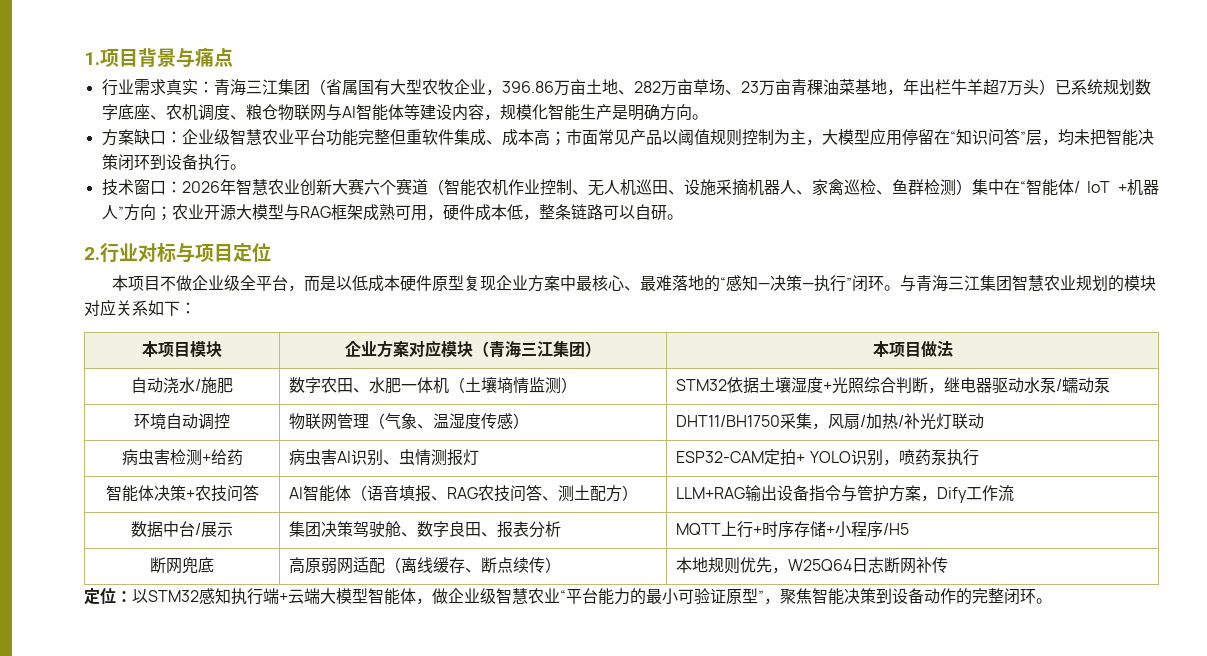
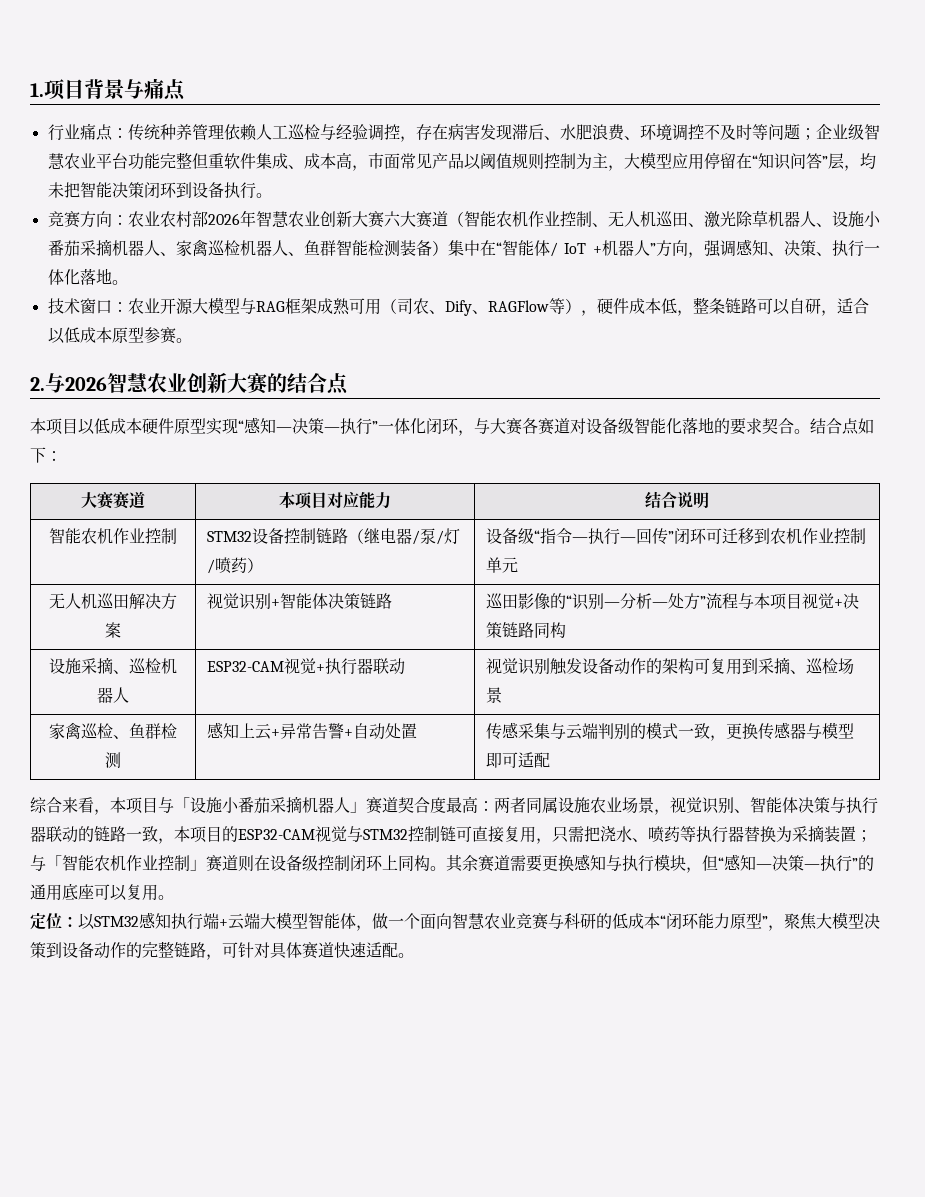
[133,79,1151,96] [101,104,708,121] [101,129,182,146] 需求真实：青海三江集团（省属国有大型农牧企业，396.86万亩土地、282万亩草场、23万亩青稞油菜基地，年出栏牛羊超7万头）已系统规划数字底座、农机调度、粮仓物联网与AI智能体等建设内容，规模化智能生产是明确方向。 // 方案缺口： -> [79,123,816,142] 痛点：传统种养管理依赖人工巡检与经验调控，存在病害发现滞后、水肥浪费、环境调控不及时等问题；
[549,131,566,146] ； -> [351,165,368,171] ，
[101,179,182,196] 技术窗口： -> [47,211,208,228] 竞赛方向：农业农村部
[379,180,396,195] 个 -> [399,211,416,227] 大
[683,179,716,196] 设施 -> [703,210,881,228] [47,240,80,257] 激光除草机器人、设施小番茄
[875,179,956,196] 、鱼群检测 -> [239,240,432,256] 机器人、鱼群智能检测装备
[155,206,172,221] ； -> [688,239,881,258] [47,268,128,285] [47,298,128,314] ，强调感知、决策、执行一体化落地。 // 技术窗口：
(427, 213) none -> [380,298,581,316] （司农、Dify、RAGFlow等）
[666,214,683,220] [84,243,271,263] [111,275,1156,292] [84,299,196,316] [142,341,222,358] [345,340,601,358] [872,340,953,358] [131,377,233,394] [289,377,578,394] [676,377,1111,394] [134,413,230,430] [289,413,530,430] [676,413,985,430] [121,449,243,466] [289,449,480,466] [676,449,979,466] [105,485,259,502] [289,485,639,502] [676,485,1015,503] [131,521,233,538] [289,521,562,538] [676,521,910,538] [150,557,214,574] [289,557,562,574] [676,557,949,574] 。 // 2.行业对标与项目定位 // 本项目不做企业级全平台，而是以低成本硬件原型复现企业方案中最核心、最难落地的“感知—决策—执行”闭环。与青海三江集团智慧农业规划的模块对应关系如下： // 本项目模块 | 企业方案对应模块（青海三江集团） | 本项目做法 // 自动浇水/施肥 | 数字农田、水肥一体机（土壤墒情监测） | STM32依据土壤湿度+光照综合判断，继电器驱动水泵/蠕动泵 // 环境自动调控 | 物联网管理（气象、温湿度传感） | DHT11/BH1750采集，风扇/加热/补光灯联动 // 病虫害检测+给药 | 病虫害AI识别、虫情测报灯 | ESP32-CAM定拍+ YOLO识别，喷药泵执行 // 智能体决策+农技问答 | AI智能体（语音填报、RAG农技问答、测土配方） | LLM+RAG输出设备指令与管护方案，Dify工作流 // 数据中台/展示 | 集团决策驾驶舱、数字良田、报表分析 | MQTT上行+时序存储+小程序/H5 // 断网兜底 | 高原弱网适配（离线缓存、断点续传） | 本地规则优先，W25Q64日志断网补传 -> [820,298,869,316] [47,327,192,344] [30,372,349,395] [30,417,874,436] [30,447,62,463] [81,491,145,509] [279,492,391,509] [644,491,709,509] [49,528,177,545] [206,528,460,545] [206,557,263,574] [485,528,866,545] [485,557,518,573] [49,593,177,610] [105,622,121,638] [206,593,392,610] [485,593,859,610] [485,622,566,638] [49,657,177,675] [97,687,129,703] [206,658,405,675] [485,657,854,675] [485,687,502,703] [49,723,177,740] [105,752,121,768] [206,722,417,740] [485,722,854,741] [485,752,550,768] [30,796,878,815] [30,825,872,844] [30,854,874,873] [30,883,174,901] ，适合以低成本原型参赛。 // 2.与2026智慧农业创新大赛的结合点 // 本项目以低成本硬件原型实现“感知—决策—执行”一体化闭环，与大赛各赛道对设备级智能化落地的要求契合。结合点如下： // 大赛赛道 | 本项目对应能力 | 结合说明 // 智能农机作业控制 | STM32设备控制链路（继电器/泵/灯/喷药） | 设备级“指令—执行—回传”闭环可迁移到农机作业控制单元 // 无人机巡田解决方案 | 视觉识别+智能体决策链路 | 巡田影像的“识别—分析—处方”流程与本项目视觉+决策链路同构 // 设施采摘、巡检机器人 | ESP32-CAM视觉+执行器联动 | 视觉识别触发设备动作的架构可复用到采摘、巡检场景 // 家禽巡检、鱼群检测 | 感知上云+异常告警+自动处置 | 传感采集与云端判别的模式一致，更换传感器与模型即可适配 // 综合来看，本项目与「设施小番茄采摘机器人」赛道契合度最高：两者同属设施农业场景，视觉识别、智能体决策与执行器联动的链路一致，本项目的ESP32-CAM视觉与STM32控制链可直接复用，只需把浇水、喷药等执行器替换为采摘装置；与「智能农机作业控制」赛道则在设备级控制闭环上同构。其余赛道需要更换感知与执行模块，但“感知—决策—执行”的通用底座可以复用。
[448,588,726,605] 企业级智慧农业“平台能力的最小可验证 -> [388,913,730,930] 一个面向智慧农业竞赛与科研的低成本“闭环能力
[812,588,844,605] 智能 -> [816,912,864,929] 大模型
[1004,588,1036,605] 闭环 -> [174,942,398,960] 链路，可针对具体赛道快速适配

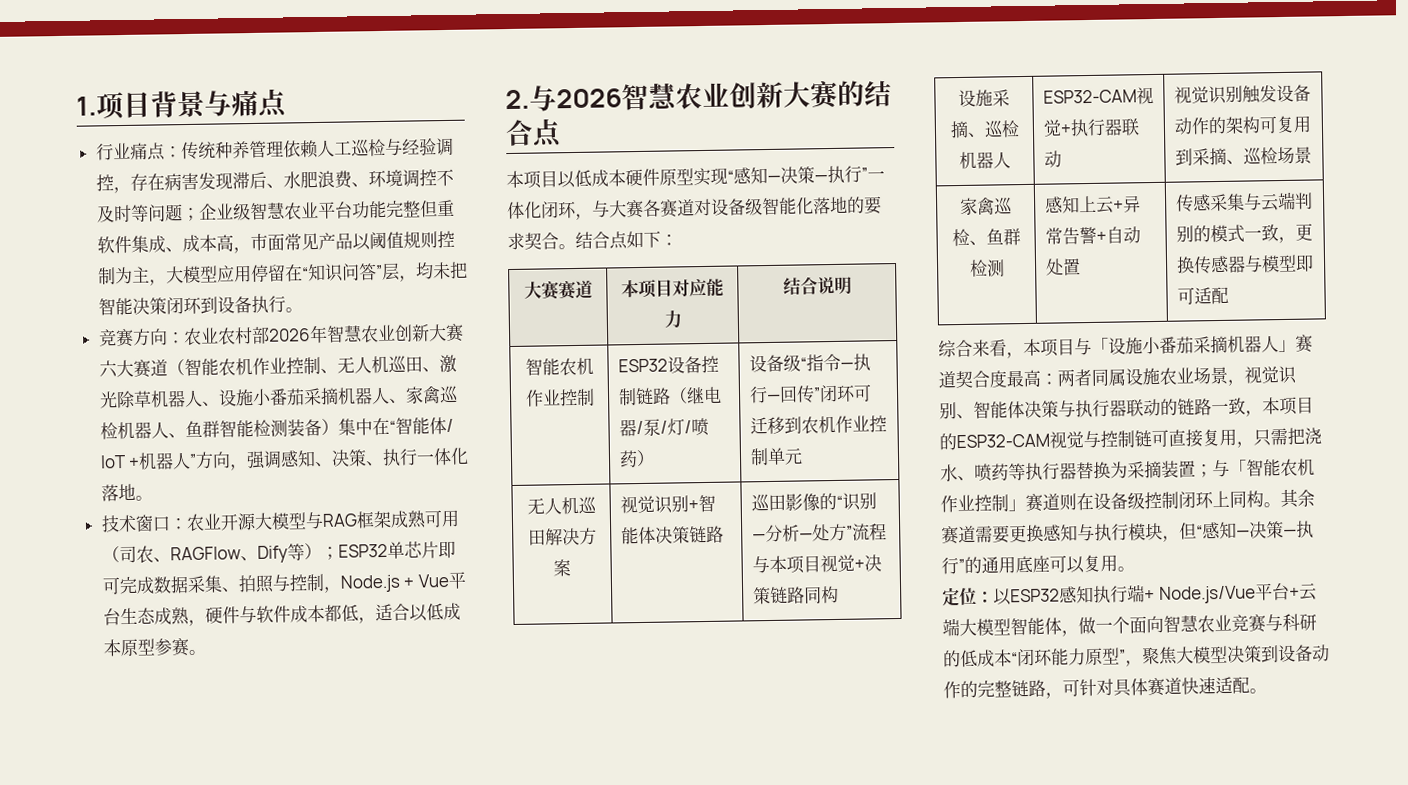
[444,297,821,316] Dify、RAGFlow等），硬件成本低，整条链路可以自研 -> [169,540,456,563] [101,571,467,595] [102,604,359,627] RAGFlow、Dify等）；ESP32单芯片即可完成数据采集、拍照与控制，Node.js + Vue平台生态成熟，硬件与软件成本都低
[206,531,252,542] STM32 -> [617,358,668,373] ESP32
[363,829,408,840] STM32 -> (1101, 439) none
[94,916,139,927] STM32 -> [1010,588,1060,603] ESP32
(228, 923) none -> [1158,582,1300,604] Node.js/Vue平台+

